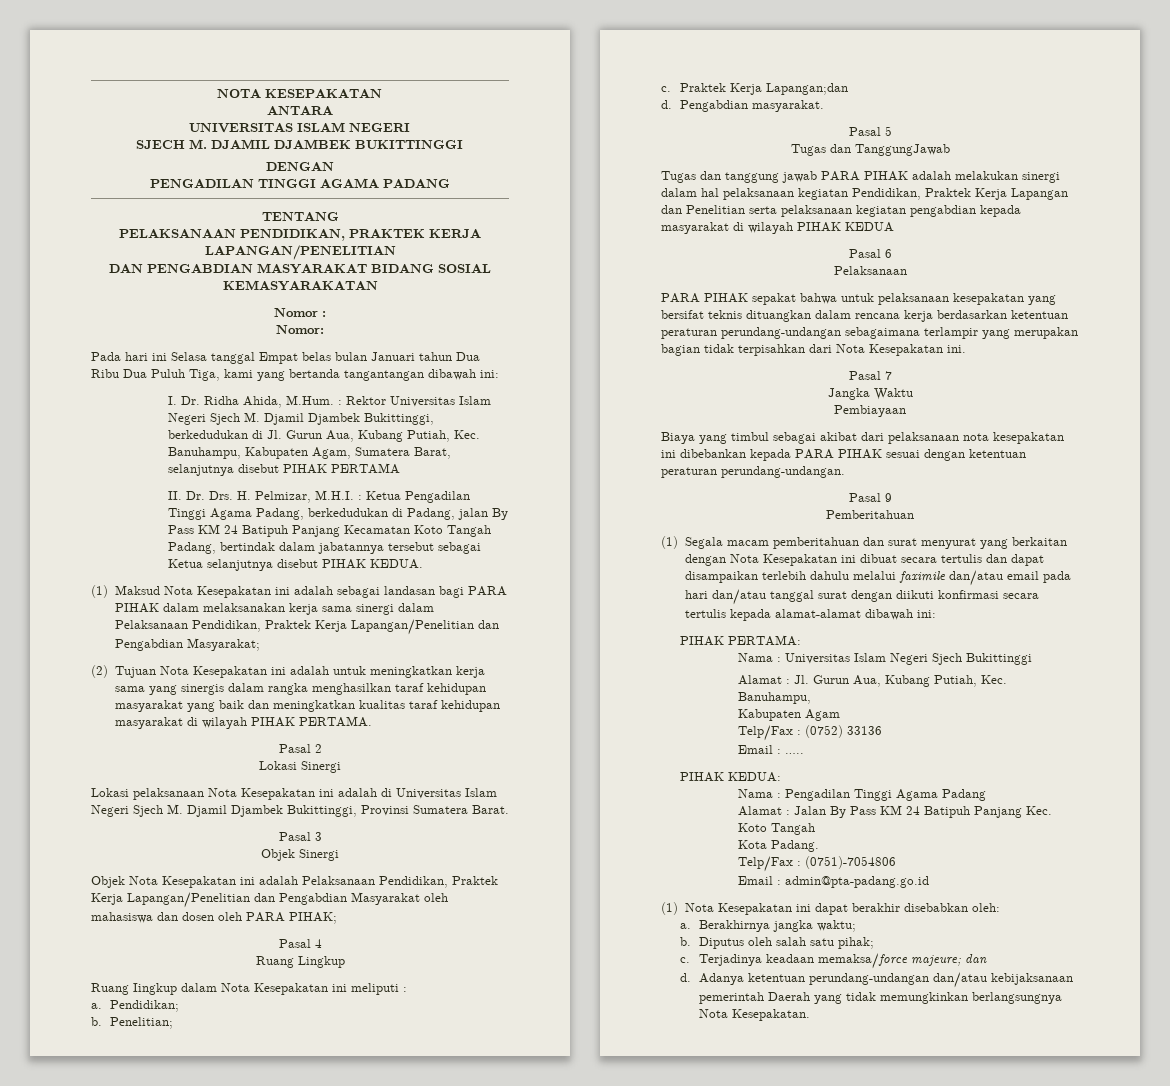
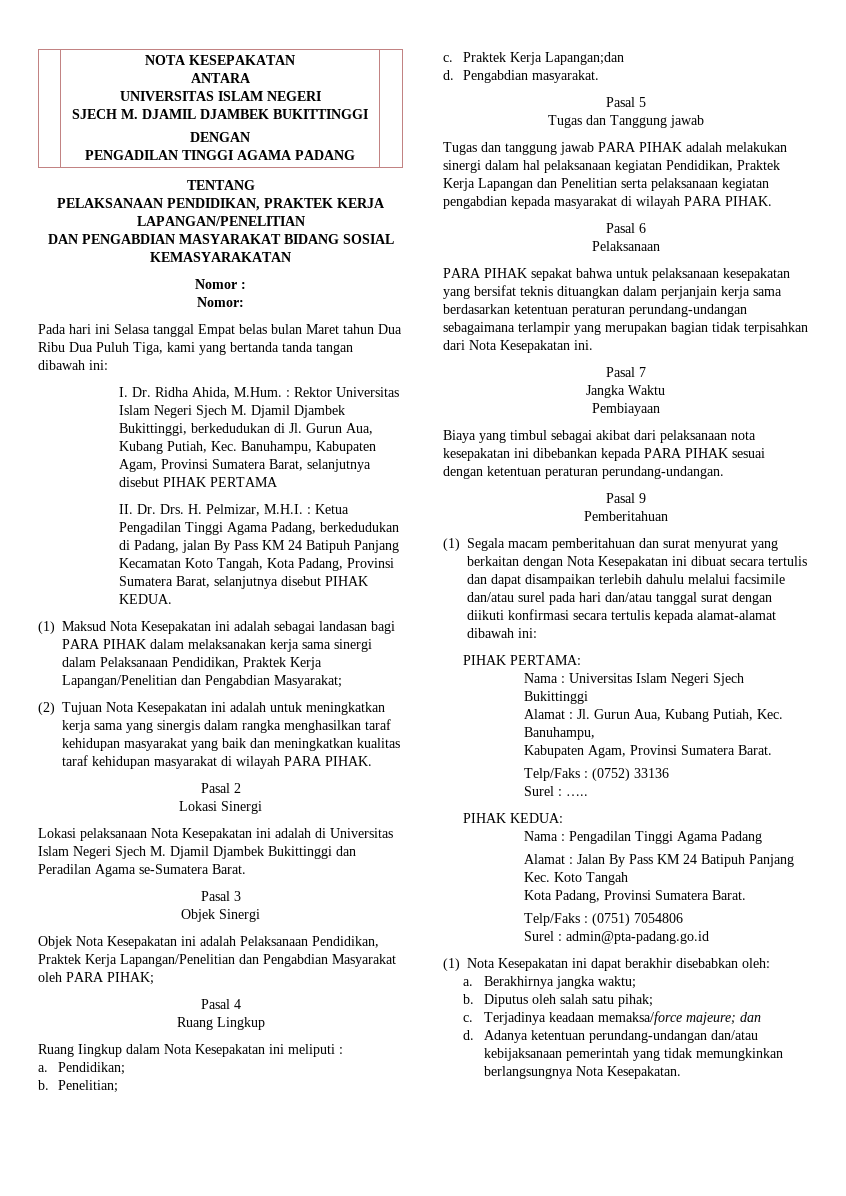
[371,352,415,361] Januari -> [306,324,339,334] Maret
[344,370,424,381] tangantangan -> [282,342,353,355] tanda tangan
(351, 453) none -> [161,459,209,469] Provinsi
[446,525,491,537] [167,542,481,554] [167,559,203,568] Tangah Padang, bertindak dalam jabatannya tersebut sebagai Ketua -> [217,558,395,571] [119,576,211,588] Tangah, Kota Padang, Provinsi Sumatera Barat,
[250,716,372,727] PIHAK PERTAMA. -> [284,756,372,766] PARA PIHAK.
[287,805,468,817] Bukittinggi, Provinsi Sumatera -> [268,846,356,859] [38,864,209,877] Bukittinggi dan Peradilan Agama se-Sumatera
[91,912,242,923] mahasiswa dan dosen oleh -> (62, 977) none
[854,144,950,156] TanggungJawab -> [609,115,704,128] Tanggung jawab
[797,222,894,232] PIHAK KEDUA -> [684,196,772,206] PARA PIHAK.
[855,310,933,322] rencana kerja -> [661,286,782,299] perjanjain kerja sama
[898,570,1039,586] faximile dan/atau email -> [734,573,785,584] [467,592,545,602] facsimile dan/atau surel
[804,709,840,721] [737,725,793,741] Agam // Telp/Fax -> [588,745,773,758] [524,768,581,781] Agam, Provinsi Sumatera Barat. // Telp/Faks
[737,745,773,754] Email -> [524,786,555,796] Surel
[770,840,819,852] [737,856,896,872] [737,876,773,885] Padang. // Telp/Fax : (0751)-7054806 // Email -> [555,890,747,903] [524,913,684,926] [524,931,555,941] Padang, Provinsi Sumatera Barat. // Telp/Faks : (0751) 7054806 // Surel
[768,992,811,1001] Daerah -> (629, 1054) none

